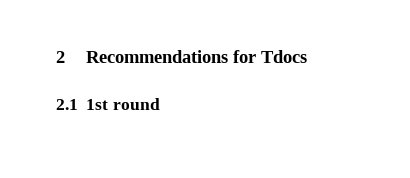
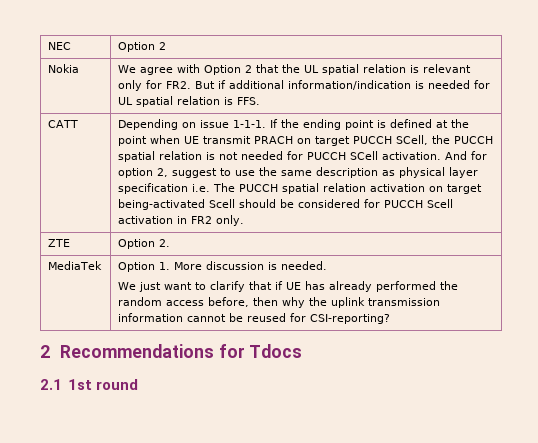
(56, 57) none -> [48,42,72,50] [118,42,167,52] [48,64,80,73] [118,64,472,75] [118,80,491,91] [118,96,261,107] [48,120,79,128] [118,119,470,130] [118,135,494,146] [118,151,488,162] [118,167,479,178] [118,183,483,194] [118,199,454,210] [118,215,245,226] [48,239,71,247] [118,239,171,249] [48,261,103,270] [118,261,328,272] [118,281,459,292] [118,297,441,308] [118,313,391,324] NEC | Option 2 // Nokia | We agree with Option 2 that the UL spatial relation is relevant only for FR2. But if additional information/indication is needed for UL spatial relation is FFS. // CATT | Depending on issue 1-1-1. If the ending point is defined at the point when UE transmit PRACH on target PUCCH SCell, the PUCCH spatial relation is not needed for PUCCH SCell activation. And for option 2, suggest to use the same description as physical layer specification i.e. The PUCCH spatial relation activation on target being-activated Scell should be considered for PUCCH Scell activation in FR2 only. // ZTE | Option 2. // MediaTek | Option 1. More discussion is needed. // We just want to clarify that if UE has already performed the random access before, then why the uplink transmission information cannot be reused for CSI-reporting? //

